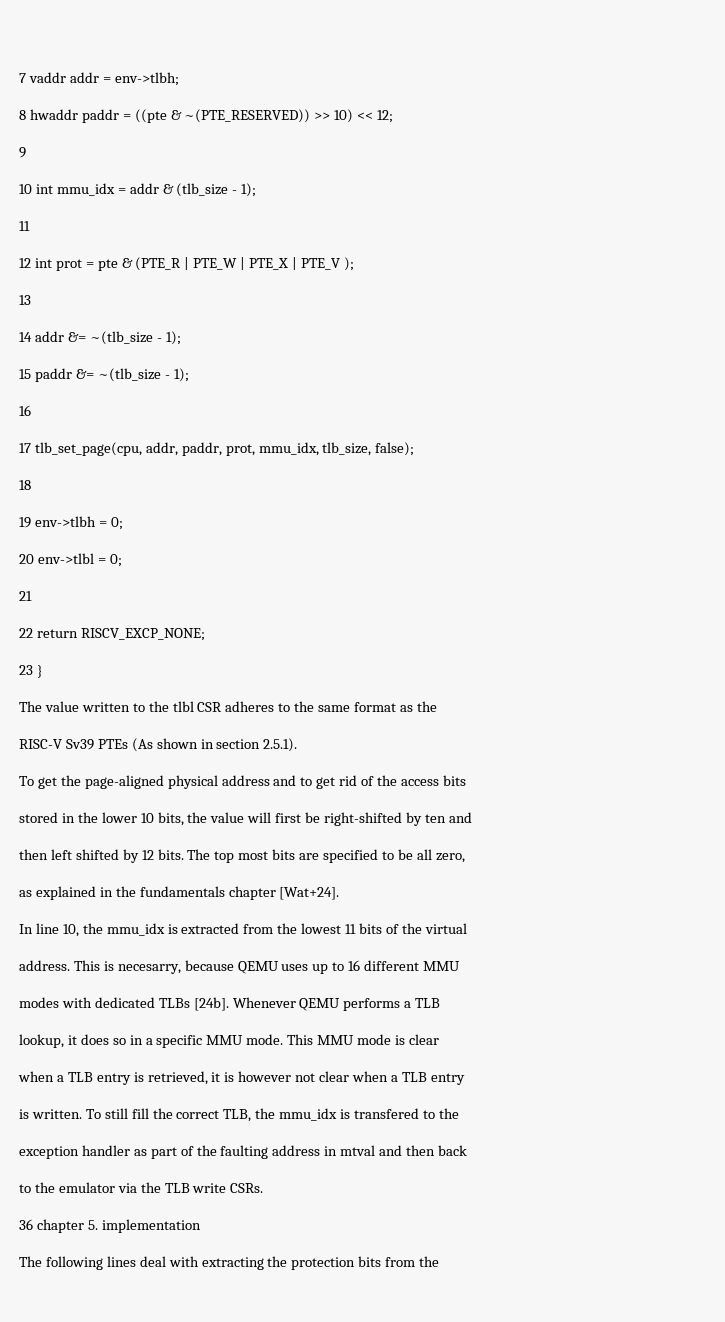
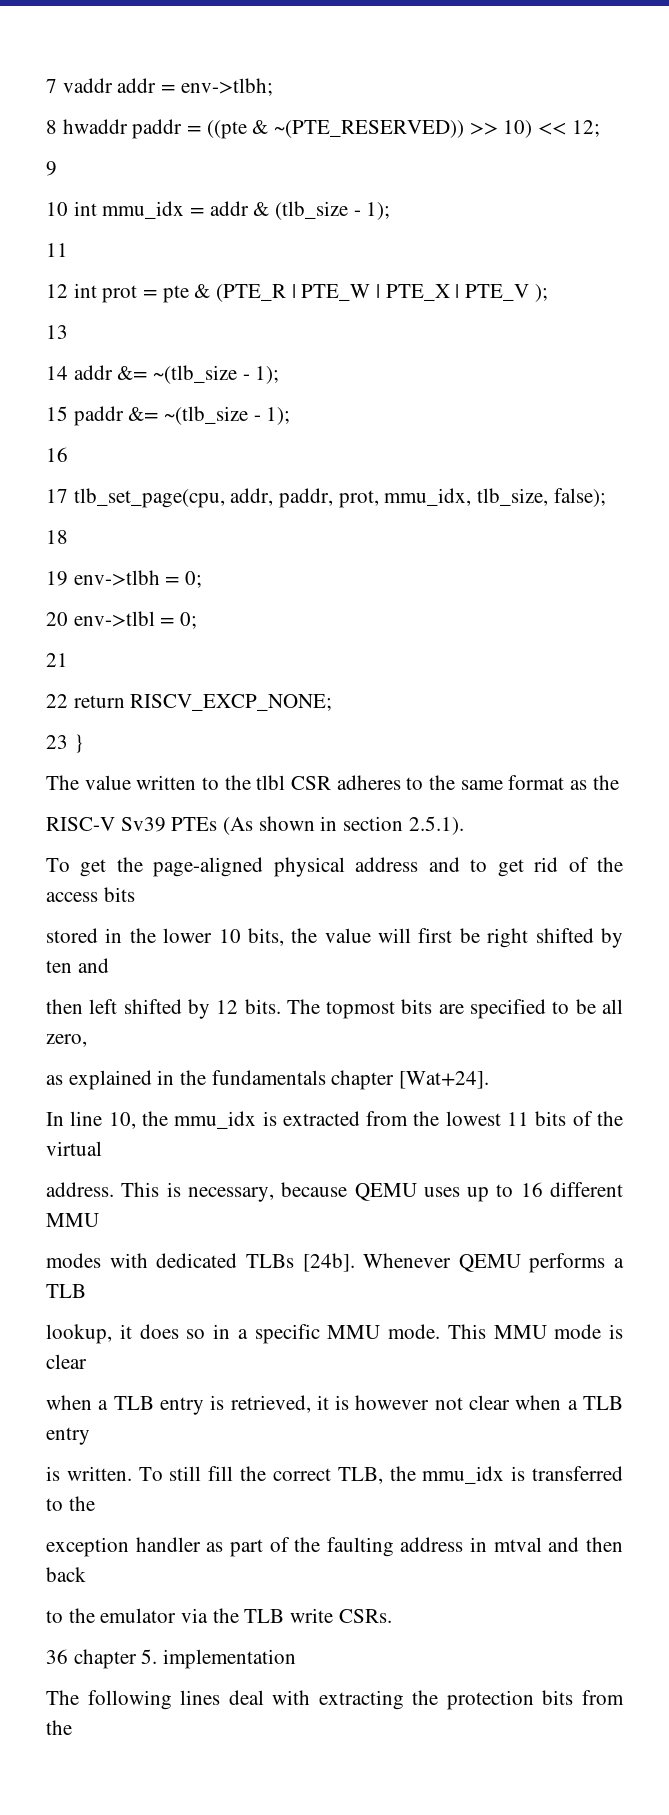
[324,812,403,826] right-shifted -> [487,928,594,948] right shifted
[214,851,269,863] top most -> [326,1001,396,1019] topmost
[117,964,181,974] necesarry, -> [187,1187,274,1202] necessary,
[354,1108,420,1119] transfered -> [532,1466,623,1481] transferred

